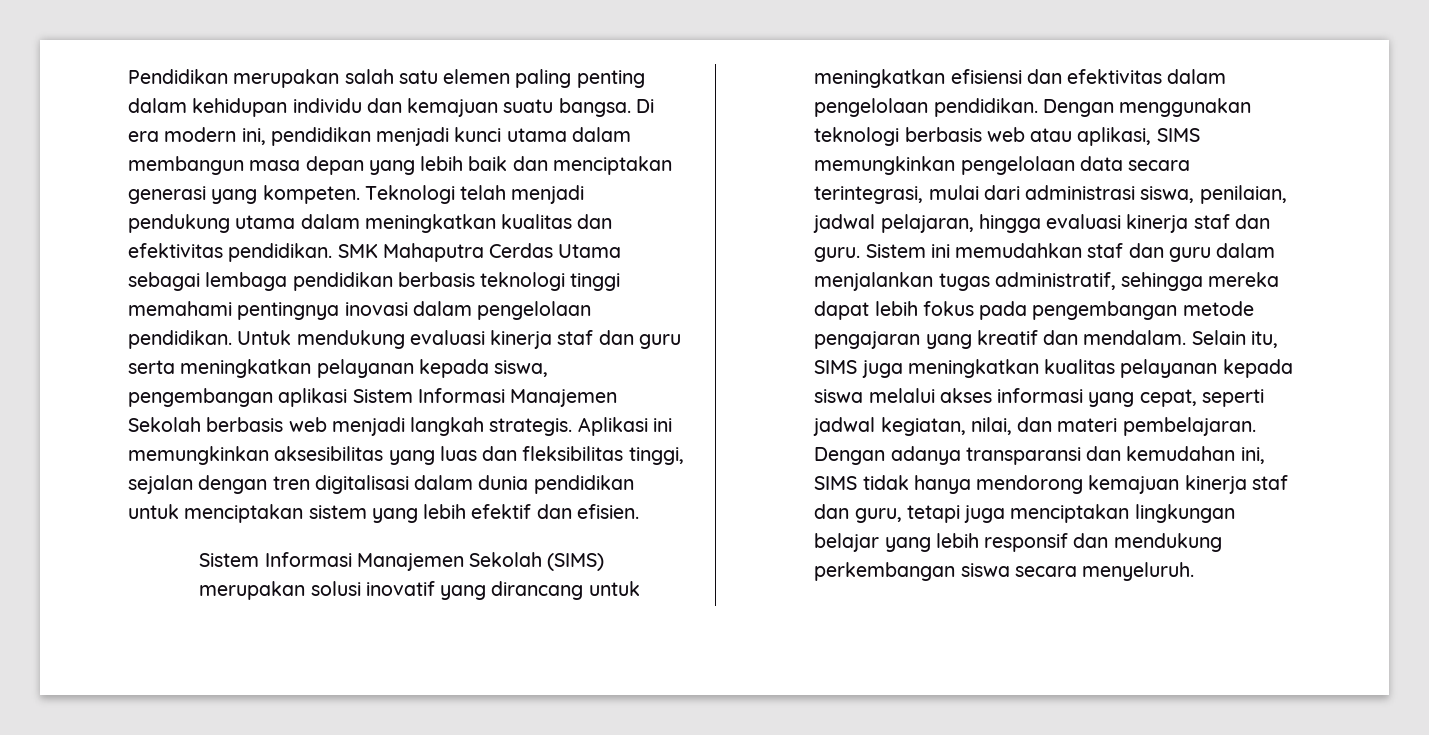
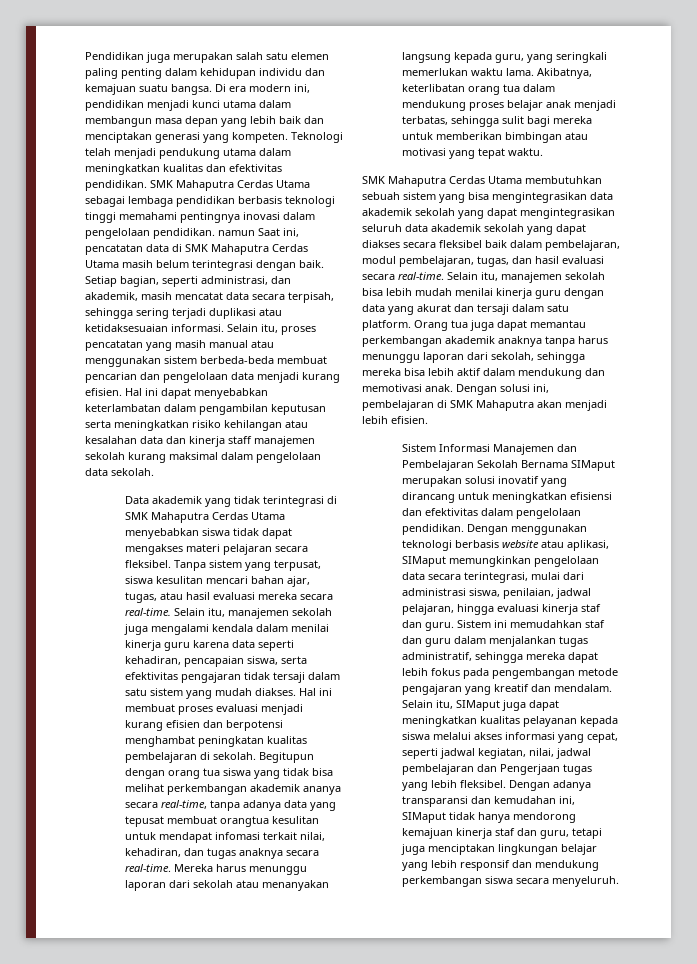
(228, 76) none -> [146,52,170,63] juga
[237,330,681,349] [128,359,549,378] [128,388,618,407] [128,417,672,436] [128,446,684,465] [128,475,634,494] [128,504,572,523] Untuk mendukung evaluasi kinerja staf dan guru serta meningkatkan pelayanan kepada siswa, pengembangan aplikasi Sistem Informasi Manajemen Sekolah berbasis web menjadi langkah strategis. Aplikasi ini memungkinkan aksesibilitas yang luas dan fleksibilitas tinggi, sejalan dengan tren digitalisasi dalam dunia pendidikan untuk menciptakan sistem yang lebih efektif dan -> [218,228,299,237] [85,244,308,255] [85,260,324,271] [85,276,291,287] [85,292,334,303] [85,308,282,319] [85,324,316,335] [85,340,274,351] [85,356,327,367] [85,372,340,383] [85,388,268,399] [85,404,326,415] [85,420,308,431] [85,436,315,447] [85,452,321,463] [85,468,154,476] [124,496,337,507] [124,512,285,523] [124,528,292,539] [124,544,308,555] [124,560,321,571] [124,576,310,587] [124,592,333,603] [124,608,332,619] [123,624,329,635] [124,640,294,651] [124,656,307,667] [124,672,340,683] [124,688,332,699] [124,704,303,715] [124,720,283,731] [124,736,307,747] [124,752,314,763] [124,768,333,779] [124,784,341,795] [124,800,336,811] [124,816,319,827] [124,832,325,843] [124,848,319,859] [124,864,307,875] [124,880,329,891] [401,52,607,63] [401,68,592,79] [401,84,555,95] [401,100,616,111] [401,116,592,127] [401,132,588,143] [401,148,543,159] [362,176,602,187] [362,192,613,203] [362,208,615,219] [362,224,586,235] [362,240,620,251] [362,256,604,267] [362,272,605,283] [362,288,604,299] [362,304,569,315] [362,320,586,331] [362,336,608,347] [362,352,585,363] [362,368,605,379] [362,384,549,395] [362,400,607,411] [362,416,388,424] namun Saat ini, pencatatan data di SMK Mahaputra Cerdas Utama masih belum terintegrasi dengan baik. Setiap bagian, seperti administrasi, dan akademik, masih mencatat data secara terpisah, sehingga sering terjadi duplikasi atau ketidaksesuaian informasi. Selain itu, proses pencatatan yang masih manual atau menggunakan sistem berbeda-beda membuat pencarian dan pengelolaan data menjadi kurang efisien. Hal ini dapat menyebabkan keterlambatan dalam pengambilan keputusan serta meningkatkan risiko kehilangan atau kesalahan data dan kinerja staff manajemen sekolah kurang maksimal dalam pengelolaan data sekolah. // Data akademik yang tidak terintegrasi di SMK Mahaputra Cerdas Utama menyebabkan siswa tidak dapat mengakses materi pelajaran secara fleksibel. Tanpa sistem yang terpusat, siswa kesulitan mencari bahan ajar, tugas, atau hasil evaluasi mereka secara real-time. Selain itu, manajemen sekolah juga mengalami kendala dalam menilai kinerja guru karena data seperti kehadiran, pencapaian siswa, serta efektivitas pengajaran tidak tersaji dalam satu sistem yang mudah diakses. Hal ini membuat proses evaluasi menjadi kurang efisien dan berpotensi menghambat peningkatan kualitas pembelajaran di sekolah. Begitupun dengan orang tua siswa yang tidak bisa melihat perkembangan akademik ananya secara real-time, tanpa adanya data yang tepusat membuat orangtua kesulitan untuk mendapat infomasi terkait nilai, kehadiran, dan tugas anaknya secara real-time. Mereka harus menunggu laporan dari sekolah atau menanyakan langsung kepada guru, yang seringkali memerlukan waktu lama. Akibatnya, keterlibatan orang tua dalam mendukung proses belajar anak menjadi terbatas, sehingga sulit bagi mereka untuk memberikan bimbingan atau motivasi yang tepat waktu. // SMK Mahaputra Cerdas Utama membutuhkan sebuah sistem yang bisa mengintegrasikan data akademik sekolah yang dapat mengintegrasikan seluruh data akademik sekolah yang dapat diakses secara fleksibel baik dalam pembelajaran, modul pembelajaran, tugas, dan hasil evaluasi secara real-time. Selain itu, manajemen sekolah bisa lebih mudah menilai kinerja guru dengan data yang akurat dan tersaji dalam satu platform. Orang tua juga dapat memantau perkembangan akademik anaknya tanpa harus menunggu laporan dari sekolah, sehingga mereka bisa lebih aktif dalam mendukung dan memotivasi anak. Dengan solusi ini, pembelajaran di SMK Mahaputra akan menjadi lebih
[469,552,605,571] Sekolah (SIMS) -> [556,444,577,452] [401,460,615,471] dan Pembelajaran Sekolah Bernama SIMaput
[986,127,1025,142] web -> [501,540,539,548] website
[1156,128,1200,142] SIMS -> [401,556,446,567] SIMaput
[814,360,903,378] SIMS juga -> [455,700,559,711] SIMaput juga dapat
[1017,417,1256,436] dan materi pembelajaran. -> [555,748,591,759] [401,764,592,775] [401,780,506,791] jadwal pembelajaran dan Pengerjaan tugas yang lebih fleksibel.
[814,476,858,490] SIMS -> [401,812,446,823] SIMaput

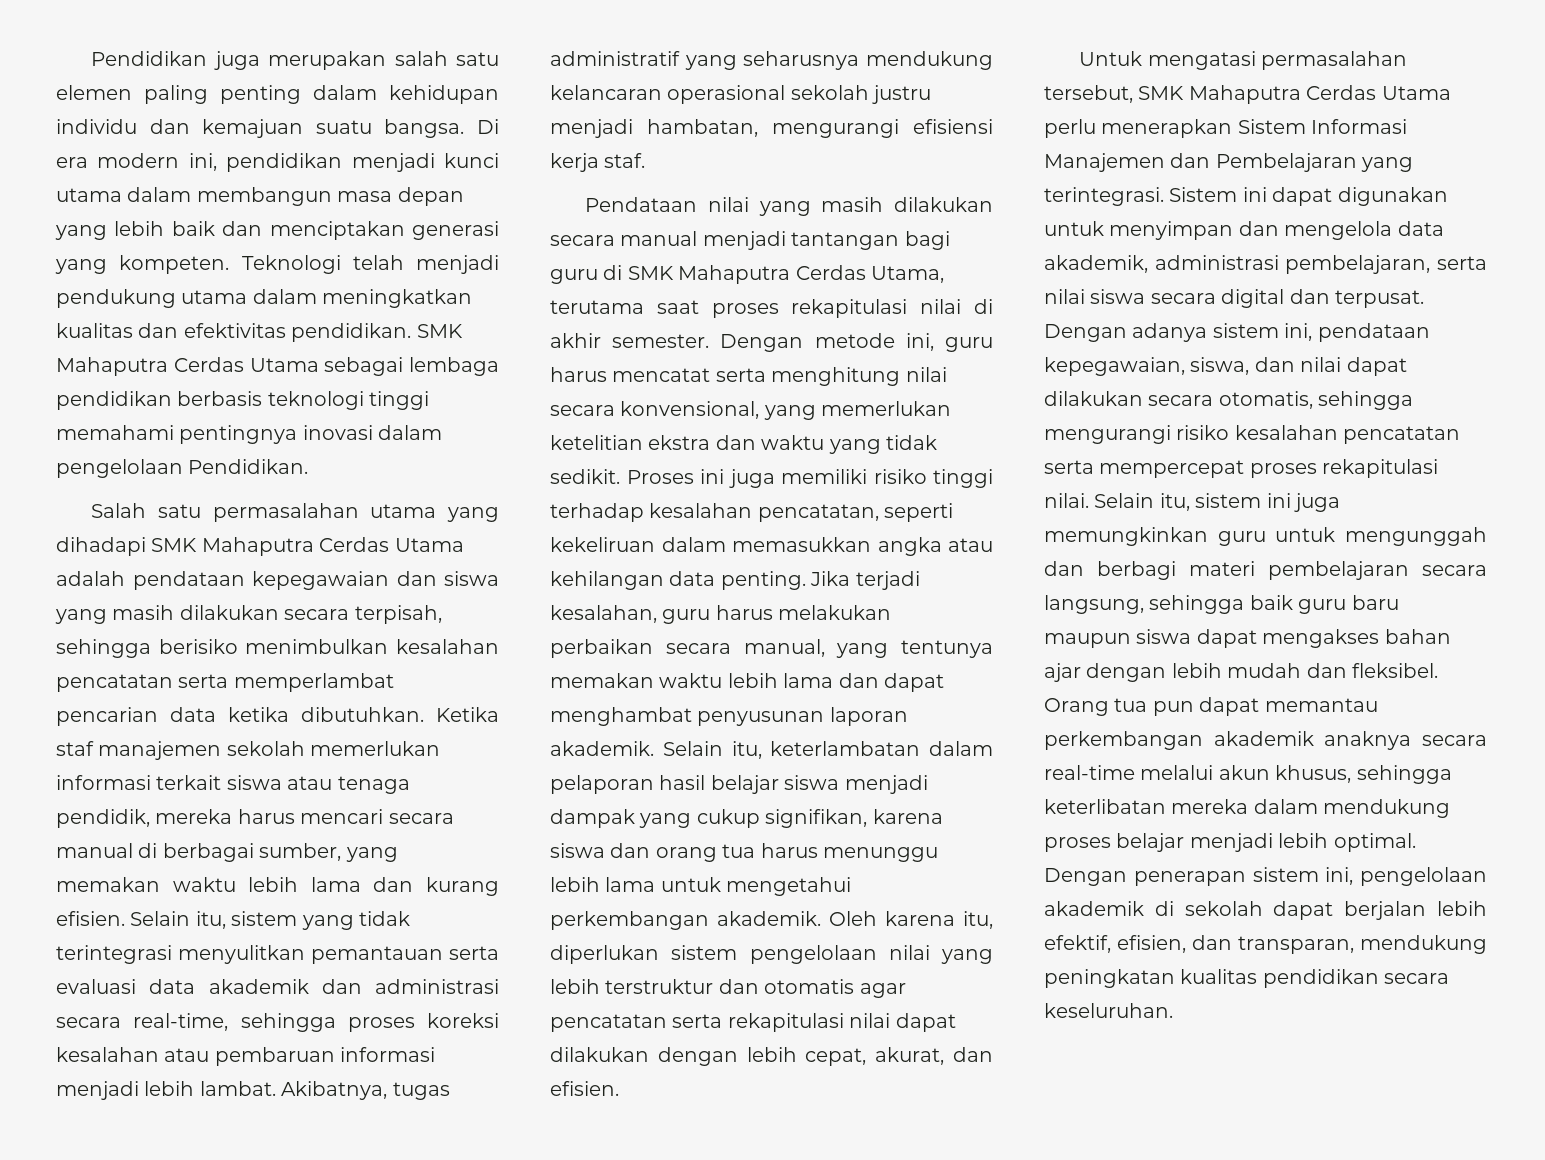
[153,228,299,239] [85,244,308,255] [85,260,324,271] [85,276,291,287] [85,292,334,303] [85,308,282,319] [85,324,316,335] [85,340,274,351] [85,356,327,367] [85,372,340,383] [85,388,268,399] [85,404,326,415] [85,420,308,431] [85,436,315,447] [85,452,321,463] [85,468,154,476] [124,496,337,507] [124,512,285,523] [124,528,292,539] [124,544,308,555] [124,560,321,571] [124,576,310,587] [124,592,333,603] [124,608,332,619] [123,624,329,635] [124,640,294,651] [124,656,307,667] [124,672,340,683] [124,688,332,699] [124,704,303,715] [124,720,283,731] [124,736,307,747] [124,752,314,763] [124,768,333,779] [124,784,341,795] [124,800,336,811] [124,816,319,827] [124,832,325,843] [124,848,319,859] [124,864,307,875] [124,880,329,891] [401,52,607,63] [401,68,592,79] [401,84,555,95] [401,100,616,111] [401,116,592,127] [401,132,588,143] [401,148,543,159] [362,176,602,187] [362,192,613,203] [362,208,615,219] [362,224,586,235] [362,240,620,251] [362,256,604,267] [362,272,605,283] [362,288,604,299] [362,304,569,315] [362,320,411,331] pendidikan. namun Saat ini, pencatatan data di SMK Mahaputra Cerdas Utama masih belum terintegrasi dengan baik. Setiap bagian, seperti administrasi, dan akademik, masih mencatat data secara terpisah, sehingga sering terjadi duplikasi atau ketidaksesuaian informasi. Selain itu, proses pencatatan yang masih manual atau menggunakan sistem berbeda-beda membuat pencarian dan pengelolaan data menjadi kurang efisien. Hal ini dapat menyebabkan keterlambatan dalam pengambilan keputusan serta meningkatkan risiko kehilangan atau kesalahan data dan kinerja staff manajemen sekolah kurang maksimal dalam pengelolaan data sekolah. // Data akademik yang tidak terintegrasi di SMK Mahaputra Cerdas Utama menyebabkan siswa tidak dapat mengakses materi pelajaran secara fleksibel. Tanpa sistem yang terpusat, siswa kesulitan mencari bahan ajar, tugas, atau hasil evaluasi mereka secara real-time. Selain itu, manajemen sekolah juga mengalami kendala dalam menilai kinerja guru karena data seperti kehadiran, pencapaian siswa, serta efektivitas pengajaran tidak tersaji dalam satu sistem yang mudah diakses. Hal ini membuat proses evaluasi menjadi kurang efisien dan berpotensi menghambat peningkatan kualitas pembelajaran di sekolah. Begitupun dengan orang tua siswa yang tidak bisa melihat perkembangan akademik ananya secara real-time, tanpa adanya data yang tepusat membuat orangtua kesulitan untuk mendapat infomasi terkait nilai, kehadiran, dan tugas anaknya secara real-time. Mereka harus menunggu laporan dari sekolah atau menanyakan langsung kepada guru, yang seringkali memerlukan waktu lama. Akibatnya, keterlibatan orang tua dalam mendukung proses belajar anak menjadi terbatas, sehingga sulit bagi mereka untuk memberikan bimbingan atau motivasi yang tepat waktu. // SMK Mahaputra Cerdas Utama membutuhkan sebuah sistem yang bisa mengintegrasikan data akademik sekolah yang dapat mengintegrasikan seluruh data akademik sekolah yang dapat diakses secara fleksibel baik dalam pembelajaran, modul pembelajaran, tugas, dan hasil evaluasi secara real-time. Selain itu, manajemen sekolah bisa lebih mudah menilai kinerja guru dengan data yang akurat dan tersaji dalam satu platform. -> [188,459,309,474] [91,503,499,522] [56,537,464,556] [56,571,499,590] [55,605,442,624] [56,639,499,658] [56,673,394,692] [56,707,499,726] [56,741,441,760] [56,775,410,794] [56,809,454,828] [56,843,398,862] [56,877,499,896] [56,911,410,930] [56,945,499,964] [56,979,499,994] [56,1013,499,1032] [56,1047,436,1066] [56,1081,450,1100] [550,51,993,70] [550,85,932,104] [550,119,993,138] [550,153,646,172] [585,197,993,216] [550,231,950,250] [550,265,944,284] [550,299,993,318] [550,333,993,352] [550,367,947,386] [550,401,952,420] [550,435,937,454] [550,469,993,488] [550,503,954,522] [550,537,993,556] [550,571,920,590] [550,605,892,624] [550,639,993,658] [550,673,944,692] [550,707,908,726] [550,741,993,759] [550,775,928,794] [550,809,943,828] [550,843,938,862] [550,877,852,896] [550,911,993,930] [550,945,993,964] [550,979,906,998] [550,1013,956,1032] [550,1047,993,1066] [550,1081,619,1096] [1079,51,1408,70] [1044,85,1451,104] [1044,119,1408,138] [1044,153,1414,172] [1044,187,1448,206] [1044,221,1444,240] [1044,255,1487,274] [1044,289,1424,308] [1044,323,1430,342] [1044,357,1407,376] [1044,391,1414,410] [1044,425,1461,444] [1044,459,1439,478] [1044,493,1340,512] [1044,527,1487,546] [1044,561,1487,580] [1044,595,1399,614] [1044,629,1451,648] [1044,663,1438,682] Pendidikan. // Salah satu permasalahan utama yang dihadapi SMK Mahaputra Cerdas Utama adalah pendataan kepegawaian dan siswa yang masih dilakukan secara terpisah, sehingga berisiko menimbulkan kesalahan pencatatan serta memperlambat pencarian data ketika dibutuhkan. Ketika staf manajemen sekolah memerlukan informasi terkait siswa atau tenaga pendidik, mereka harus mencari secara manual di berbagai sumber, yang memakan waktu lebih lama dan kurang efisien. Selain itu, sistem yang tidak terintegrasi menyulitkan pemantauan serta evaluasi data akademik dan administrasi secara real-time, sehingga proses koreksi kesalahan atau pembaruan informasi menjadi lebih lambat. Akibatnya, tugas administratif yang seharusnya mendukung kelancaran operasional sekolah justru menjadi hambatan, mengurangi efisiensi kerja staf. // Pendataan nilai yang masih dilakukan secara manual menjadi tantangan bagi guru di SMK Mahaputra Cerdas Utama, terutama saat proses rekapitulasi nilai di akhir semester. Dengan metode ini, guru harus mencatat serta menghitung nilai secara konvensional, yang memerlukan ketelitian ekstra dan waktu yang tidak sedikit. Proses ini juga memiliki risiko tinggi terhadap kesalahan pencatatan, seperti kekeliruan dalam memasukkan angka atau kehilangan data penting. Jika terjadi kesalahan, guru harus melakukan perbaikan secara manual, yang tentunya memakan waktu lebih lama dan dapat menghambat penyusunan laporan akademik. Selain itu, keterlambatan dalam pelaporan hasil belajar siswa menjadi dampak yang cukup signifikan, karena siswa dan orang tua harus menunggu lebih lama untuk mengetahui perkembangan akademik. Oleh karena itu, diperlukan sistem pengelolaan nilai yang lebih terstruktur dan otomatis agar pencatatan serta rekapitulasi nilai dapat dilakukan dengan lebih cepat, akurat, dan efisien. // Untuk mengatasi permasalahan tersebut, SMK Mahaputra Cerdas Utama perlu menerapkan Sistem Informasi Manajemen dan Pembelajaran yang terintegrasi. Sistem ini dapat digunakan untuk menyimpan dan mengelola data akademik, administrasi pembelajaran, serta nilai siswa secara digital dan terpusat. Dengan adanya sistem ini, pendataan kepegawaian, siswa, dan nilai dapat dilakukan secara otomatis, sehingga mengurangi risiko kesalahan pencatatan serta mempercepat proses rekapitulasi nilai. Selain itu, sistem ini juga memungkinkan guru untuk mengunggah dan berbagi materi pembelajaran secara langsung, sehingga baik guru baru maupun siswa dapat mengakses bahan ajar dengan lebih mudah dan fleksibel.
[470,320,494,331] juga -> [1152,701,1194,716] pun
[545,336,608,347] [362,352,585,363] [362,368,605,379] [362,384,549,395] [362,400,607,411] [362,416,428,424] [401,444,577,455] [401,460,615,471] [401,476,567,487] [401,492,612,503] [401,508,581,519] [401,524,587,535] [401,540,609,551] [401,556,599,567] [401,572,584,583] [401,588,591,599] [401,604,601,615] [401,620,605,631] [401,636,588,647] [401,652,598,663] [401,668,618,679] [401,684,612,695] [401,700,559,711] [401,716,618,727] [401,732,618,743] [401,748,591,759] [401,764,592,775] [401,780,591,791] [401,796,575,807] [401,812,576,823] [401,828,602,839] [400,844,597,855] [401,860,599,871] [401,876,619,887] tanpa harus menunggu laporan dari sekolah, sehingga mereka bisa lebih aktif dalam mendukung dan memotivasi anak. Dengan solusi ini, pembelajaran di SMK Mahaputra akan menjadi lebih efisien. // Sistem Informasi Manajemen dan Pembelajaran Sekolah Bernama SIMaput merupakan solusi inovatif yang dirancang untuk meningkatkan efisiensi dan efektivitas dalam pengelolaan pendidikan. Dengan menggunakan teknologi berbasis website atau aplikasi, SIMaput memungkinkan pengelolaan data secara terintegrasi, mulai dari administrasi siswa, penilaian, jadwal pelajaran, hingga evaluasi kinerja staf dan guru. Sistem ini memudahkan staf dan guru dalam menjalankan tugas administratif, sehingga mereka dapat lebih fokus pada pengembangan metode pengajaran yang kreatif dan mendalam. Selain itu, SIMaput juga dapat meningkatkan kualitas pelayanan kepada siswa melalui akses informasi yang cepat, seperti jadwal kegiatan, nilai, jadwal pembelajaran dan Pengerjaan tugas yang lebih fleksibel. Dengan adanya transparansi dan kemudahan ini, SIMaput tidak hanya mendorong kemajuan kinerja staf dan guru, tetapi juga menciptakan lingkungan belajar yang lebih responsif dan mendukung perkembangan siswa secara menyeluruh. -> [1422,735,1487,746] [1044,765,1452,784] [1044,799,1451,818] [1044,833,1416,852] [1044,867,1487,886] [1044,901,1487,920] [1044,935,1487,954] [1044,969,1450,988] [1044,1003,1173,1018] secara real-time melalui akun khusus, sehingga keterlibatan mereka dalam mendukung proses belajar menjadi lebih optimal. Dengan penerapan sistem ini, pengelolaan akademik di sekolah dapat berjalan lebih efektif, efisien, dan transparan, mendukung peningkatan kualitas pendidikan secara keseluruhan.

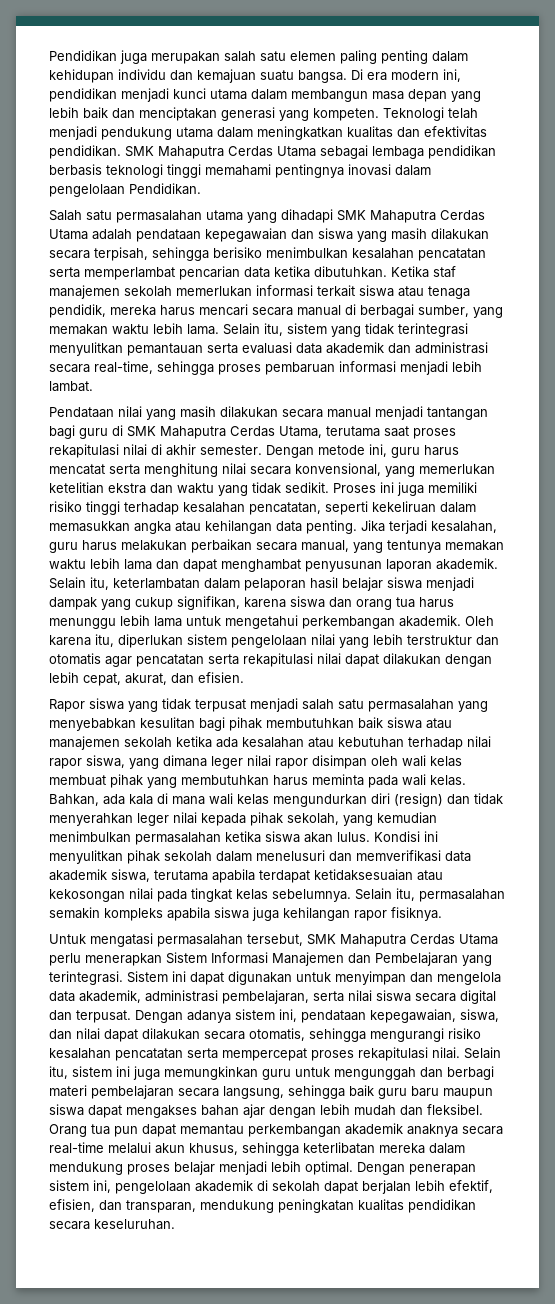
[310,877,499,896] [56,911,125,926] lama dan kurang efisien. -> [187,324,219,335] lama.
[427,1013,499,1028] [56,1047,210,1062] koreksi kesalahan atau -> (261, 369) none
[281,1081,450,1100] [550,51,993,70] [550,85,932,104] [550,119,993,138] [550,153,646,172] Akibatnya, tugas administratif yang seharusnya mendukung kelancaran operasional sekolah justru menjadi hambatan, mengurangi efisiensi kerja staf. -> (93, 386) none
(619, 1088) none -> [49,698,488,712] [49,717,452,731] [49,736,491,750] [49,755,462,769] [49,774,466,788] [49,793,503,807] [49,812,437,826] [49,831,438,845] [49,850,471,864] [49,869,443,883] [49,888,505,902] [49,907,442,921] // Rapor siswa yang tidak terpusat menjadi salah satu permasalahan yang menyebabkan kesulitan bagi pihak membutuhkan baik siswa atau manajemen sekolah ketika ada kesalahan atau kebutuhan terhadap nilai rapor siswa, yang dimana leger nilai rapor disimpan oleh wali kelas membuat pihak yang membutuhkan harus meminta pada wali kelas. Bahkan, ada kala di mana wali kelas mengundurkan diri (resign) dan tidak menyerahkan leger nilai kepada pihak sekolah, yang kemudian menimbulkan permasalahan ketika siswa akan lulus. Kondisi ini menyulitkan pihak sekolah dalam menelusuri dan memverifikasi data akademik siswa, terutama apabila terdapat ketidaksesuaian atau kekosongan nilai pada tingkat kelas sebelumnya. Selain itu, permasalahan semakin kompleks apabila siswa juga kehilangan rapor fisiknya.

